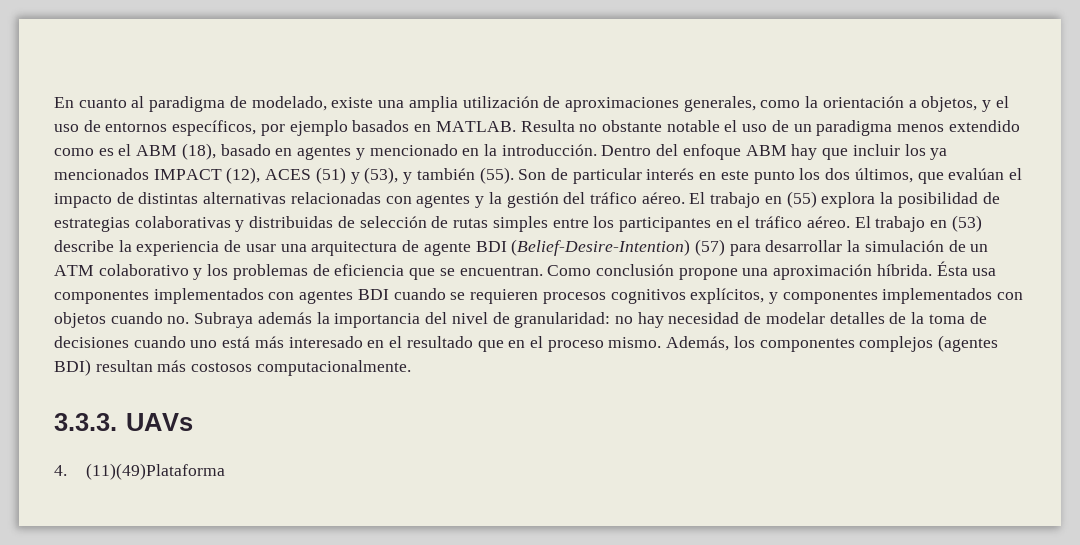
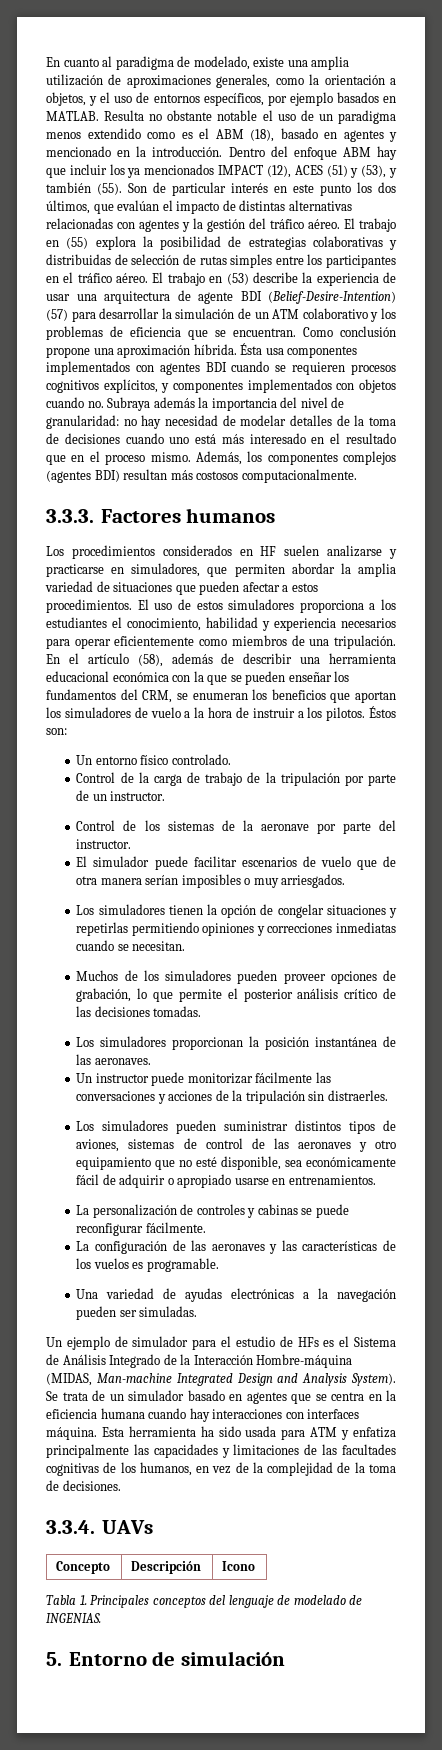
[125,413,193,431] [54,463,225,480] UAVs // 4. (11)(49)Plataforma -> [100,508,276,523] [46,545,397,559] [46,563,396,577] [45,581,318,595] [46,599,396,613] [46,617,396,631] [46,635,397,649] [46,653,396,667] [46,671,350,685] [46,689,396,703] [46,706,396,721] [46,728,67,735] [76,754,231,765] [76,772,396,786] [76,790,166,801] [76,820,396,834] [76,839,132,849] [76,856,396,870] [76,874,346,888] [76,904,397,918] [76,922,396,936] [76,940,186,951] [76,970,396,984] [76,988,396,1002] [76,1006,202,1017] [76,1036,396,1050] [76,1054,151,1065] [76,1072,331,1086] [76,1090,388,1104] [76,1120,396,1134] [76,1138,396,1152] [76,1156,396,1170] [76,1174,376,1188] [76,1204,349,1218] [76,1222,206,1236] [76,1240,396,1254] [76,1258,219,1272] [76,1288,397,1302] [76,1306,198,1320] [46,1336,396,1350] [46,1354,353,1368] [46,1373,396,1386] [46,1390,396,1404] [46,1408,360,1422] [46,1426,396,1440] [46,1444,396,1458] [46,1462,396,1476] [46,1480,121,1491] [46,1520,153,1534] [56,1561,111,1574] [131,1561,202,1574] [222,1561,256,1571] [46,1595,363,1608] [46,1613,101,1623] [46,1651,285,1666] Factores humanos // Los procedimientos considerados en HF suelen analizarse y practicarse en simuladores, que permiten abordar la amplia variedad de situaciones que pueden afectar a estos procedimientos. El uso de estos simuladores proporciona a los estudiantes el conocimiento, habilidad y experiencia necesarios para operar eficientemente como miembros de una tripulación. En el artículo (58), además de describir una herramienta educacional económica con la que se pueden enseñar los fundamentos del CRM, se enumeran los beneficios que aportan los simuladores de vuelo a la hora de instruir a los pilotos. Éstos son: // Un entorno físico controlado. // Control de la carga de trabajo de la tripulación por parte de un instructor. // Control de los sistemas de la aeronave por parte del instructor. // El simulador puede facilitar escenarios de vuelo que de otra manera serían imposibles o muy arriesgados. // Los simuladores tienen la opción de congelar situaciones y repetirlas permitiendo opiniones y correcciones inmediatas cuando se necesitan. // Muchos de los simuladores pueden proveer opciones de grabación, lo que permite el posterior análisis crítico de las decisiones tomadas. // Los simuladores proporcionan la posición instantánea de las aeronaves. // Un instructor puede monitorizar fácilmente las conversaciones y acciones de la tripulación sin distraerles. // Los simuladores pueden suministrar distintos tipos de aviones, sistemas de control de las aeronaves y otro equipamiento que no esté disponible, sea económicamente fácil de adquirir o apropiado usarse en entrenamientos. // La personalización de controles y cabinas se puede reconfigurar fácilmente. // La configuración de las aeronaves y las características de los vuelos es programable. // Una variedad de ayudas electrónicas a la navegación pueden ser simuladas. // Un ejemplo de simulador para el estudio de HFs es el Sistema de Análisis Integrado de la Interacción Hombre-máquina (MIDAS, Man-machine Integrated Design and Analysis System). Se trata de un simulador basado en agentes que se centra en la eficiencia humana cuando hay interacciones con interfaces máquina. Esta herramienta ha sido usada para ATM y enfatiza principalmente las capacidades y limitaciones de las facultades cognitivas de los humanos, en vez de la complejidad de la toma de decisiones. // 3.3.4. UAVs // Concepto | Descripción | Icono // Tabla 1. Principales conceptos del lenguaje de modelado de INGENIAS. // 5. Entorno de simulación

